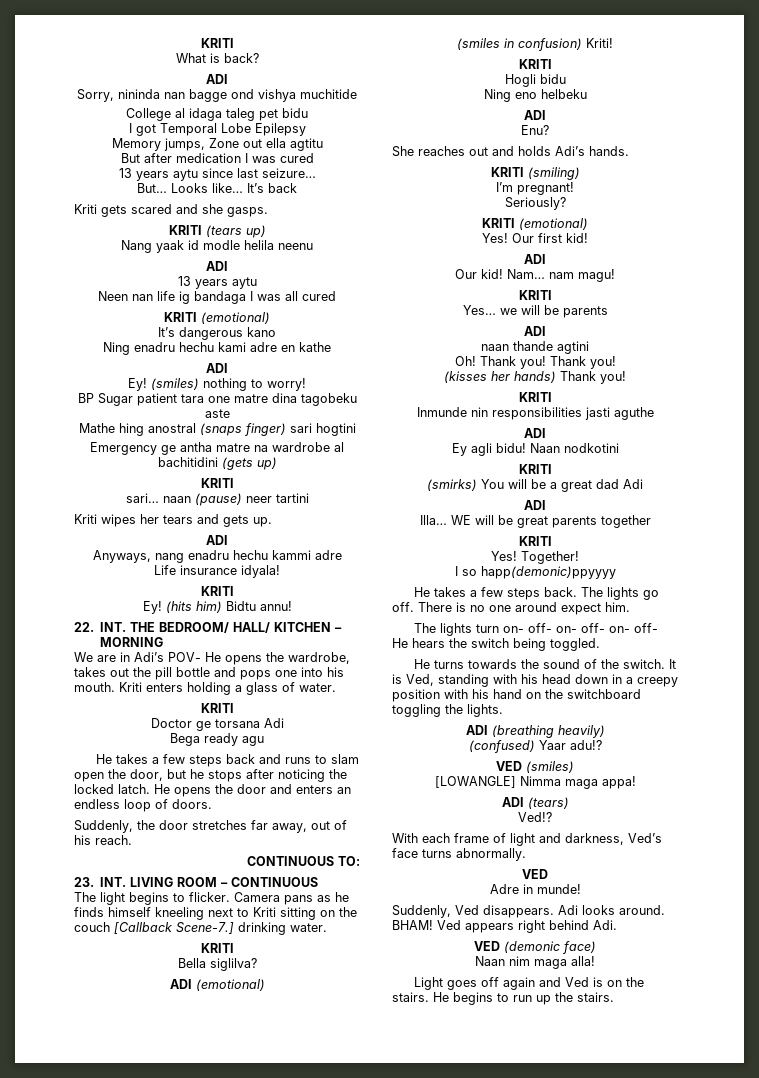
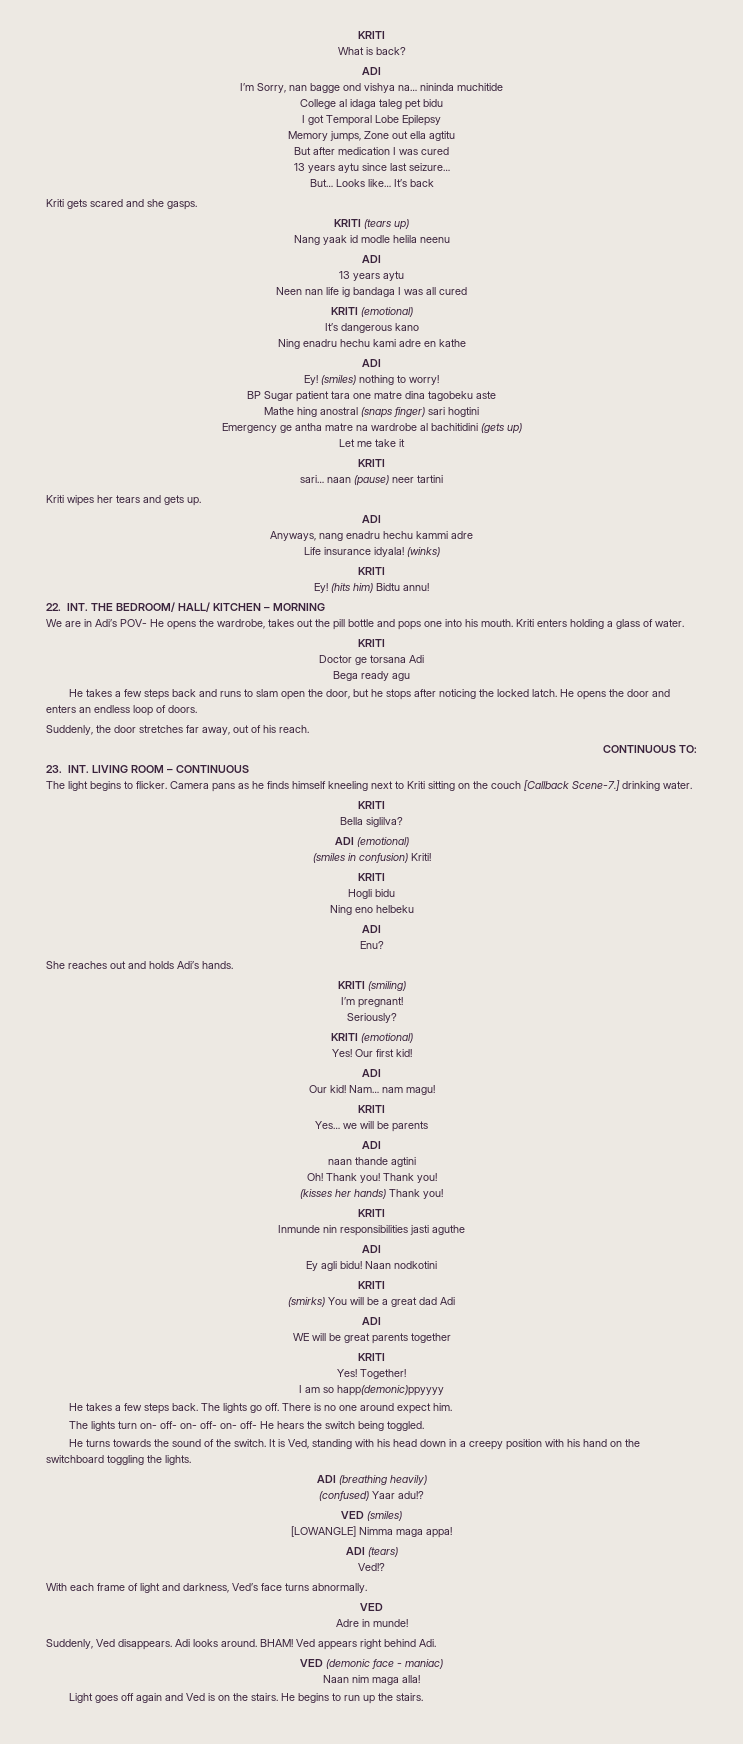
[77,89,160,102] Sorry, nininda -> [240,83,286,93] I’m Sorry,
(296, 95) none -> [398,83,454,91] na… nininda
(277, 463) none -> [339,439,405,447] // Let me take it
(280, 571) none -> [406,547,440,557] (winks)
[419,515,447,525] Illa… -> (381, 1321) none
(458, 571) none -> [305,1387,320,1393] am
[562,941,596,954] face) -> [372,1659,443,1669] face - maniac)

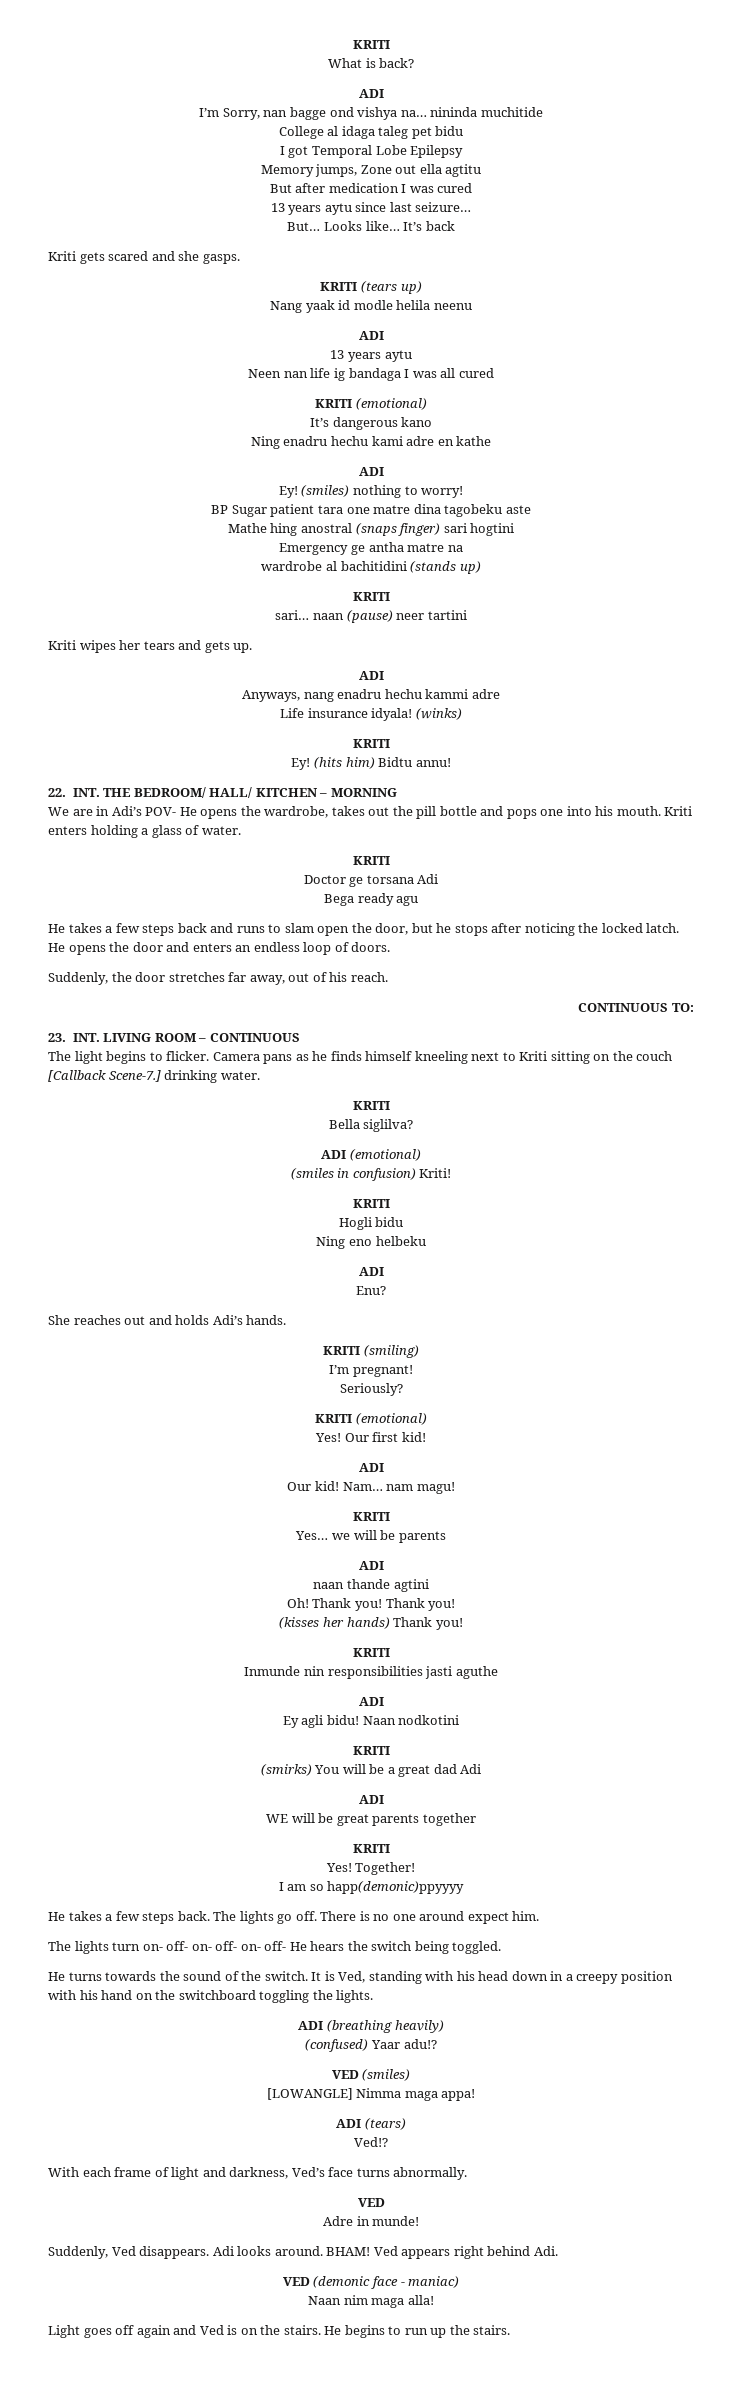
(368, 428) none -> (463, 548) //
[480,423,522,434] [339,439,405,447] (gets up) // Let me take it -> [410,561,481,574] (stands up)

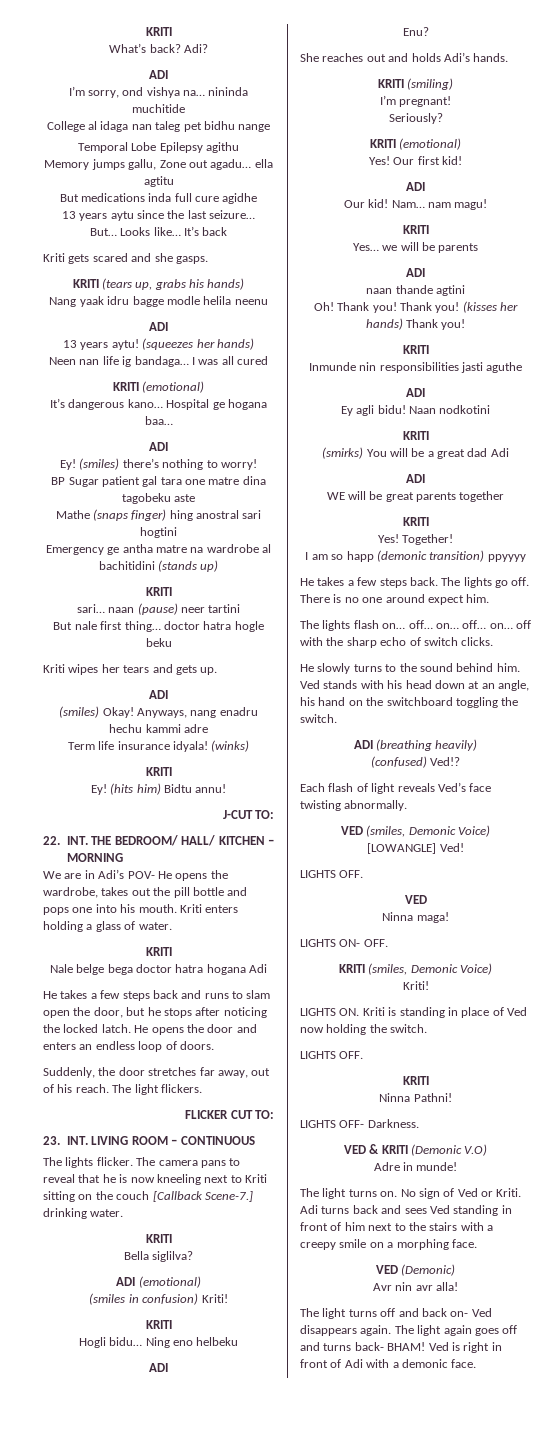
[352,40,390,49] [327,58,376,68] KRITI // What is -> [145,27,172,36] [109,43,147,53] KRITI // What’s
(415, 63) none -> [183,44,208,53] Adi?
[222,107,326,120] Sorry, nan bagge -> [87,90,119,98] sorry,
(375, 132) none -> [131,124,152,130] nan
[435,126,464,136] [279,146,309,158] bidu // I got -> [203,121,271,132] bidhu nange //
(464, 151) none -> [206,142,240,153] agithu
[315,164,358,177] jumps, -> [91,159,157,170] jumps gallu,
(417, 169) none -> [210,159,252,170] agadu…
[295,183,473,193] after medication I was cured -> [80,193,258,204] medications inda full cure agidhe
(387, 207) none -> [167,210,185,219] the
[400,281,422,294] up) -> [135,278,245,290] up, grabs his hands)
[338,300,351,310] id -> [107,296,164,307] idru bagge
[384,350,412,362] aytu -> [111,338,254,350] aytu! (squeezes her hands)
[348,368,401,381] bandaga -> [134,356,189,367] bandaga…
[401,417,433,427] [250,436,492,449] kano // Ning enadru hechu kami adre en kathe -> [127,399,267,410] [144,416,173,425] kano… Hospital ge hogana baa…
(350, 491) none -> [122,458,159,468] there’s
(315, 510) none -> [142,476,158,487] gal
[270,523,441,536] hing anostral (snaps finger) -> [92,509,240,521] (snaps finger) hing anostral
(463, 548) // -> (204, 550) none
(467, 615) none -> [53,621,264,632] [145,638,172,647] // But nale first thing… doctor hatra hogle beku
(384, 675) none -> [59,706,134,718] (smiles) Okay!
[280,708,305,718] Life -> [67,741,115,750] Term life
(451, 762) none -> [222,810,274,819] // J-CUT TO:
[303,874,439,887] [323,893,419,906] Doctor ge torsana Adi // Bega ready agu -> [49,964,268,975] Nale belge bega doctor hatra hogana Adi
[578,1003,669,1012] // CONTINUOUS -> [112,1084,202,1095] [185,1110,253,1119] The light flickers. // FLICKER CUT
[74,1051,413,1064] light begins to flicker. Camera pans as he finds himself -> [65,1157,241,1168] [43,1174,155,1183] lights flicker. The camera pans to reveal that he is now
[375,1217,404,1227] bidu // -> [109,1337,143,1346] bidu…
(456, 1605) // -> (460, 307) none
[327,1881,465,1894] happ(demonic)ppyyyy -> [346,550,526,562] happ (demonic transition) ppyyyy
[112,1941,502,1954] [48,1971,673,1984] [48,1990,76,2000] turn on- off- on- off- on- off- He hears the switch being toggled. // He turns towards the sound of the switch. It is Ved, standing with his head down in a creepy position with -> [353,620,531,629] [300,637,494,648] [300,663,520,674] [300,680,529,691] flash on… off… on… off… on… off with the sharp echo of switch clicks. // He slowly turns to the sound behind him. Ved stands with his head down at an angle,
[336,1990,374,2003] lights. -> [300,714,337,723] switch.
[371,2039,437,2049] [331,2069,411,2081] [266,2088,476,2101] [336,2118,406,2130] [354,2137,388,2147] [48,2167,289,2180] Yaar adu!? // VED (smiles) // [LOWANGLE] Nimma maga appa! // ADI (tears) // Ved!? // With each frame of light and darkness, -> [430,757,461,766] [300,783,435,794] Ved!? // Each flash of light reveals
[356,2168,390,2177] turns -> [300,800,341,811] twisting
[322,2216,420,2226] [48,2246,558,2259] [282,2276,460,2289] [308,2295,434,2308] [48,2325,511,2338] // Adre in munde! // Suddenly, Ved disappears. Adi looks around. BHAM! Ved appears right behind Adi. // VED (demonic face - maniac) // Naan nim maga alla! // Light goes off again and Ved is on the stairs. He begins to run up the stairs. -> [366,825,491,837] [367,843,464,854] [300,870,364,878] [404,895,427,904] [382,912,449,923] [300,939,388,947] [338,963,493,975] [402,981,429,990] [300,1007,527,1018] [300,1024,428,1035] [300,1051,364,1059] [402,1076,429,1085] [379,1093,452,1102] [300,1119,419,1128] [343,1144,488,1156] [373,1162,458,1171] [300,1188,522,1199] [300,1205,512,1216] [300,1222,493,1231] [300,1239,477,1250] [375,1264,456,1276] [372,1282,459,1291] [300,1308,492,1319] [300,1325,518,1336] [300,1342,502,1353] [300,1359,477,1368] (smiles, Demonic Voice) // [LOWANGLE] Ved! // LIGHTS OFF. // VED // Ninna maga! // LIGHTS ON- OFF. // KRITI (smiles, Demonic Voice) // Kriti! // LIGHTS ON. Kriti is standing in place of Ved now holding the switch. // LIGHTS OFF. // KRITI // Ninna Pathni! // LIGHTS OFF- Darkness. // VED & KRITI (Demonic V.O) // Adre in munde! // The light turns on. No sign of Ved or Kriti. Adi turns back and sees Ved standing in front of him next to the stairs with a creepy smile on a morphing face. // VED (Demonic) // Avr nin avr alla! // The light turns off and back on- Ved disappears again. The light again goes off and turns back- BHAM! Ved is right in front of Adi with a demonic face.

